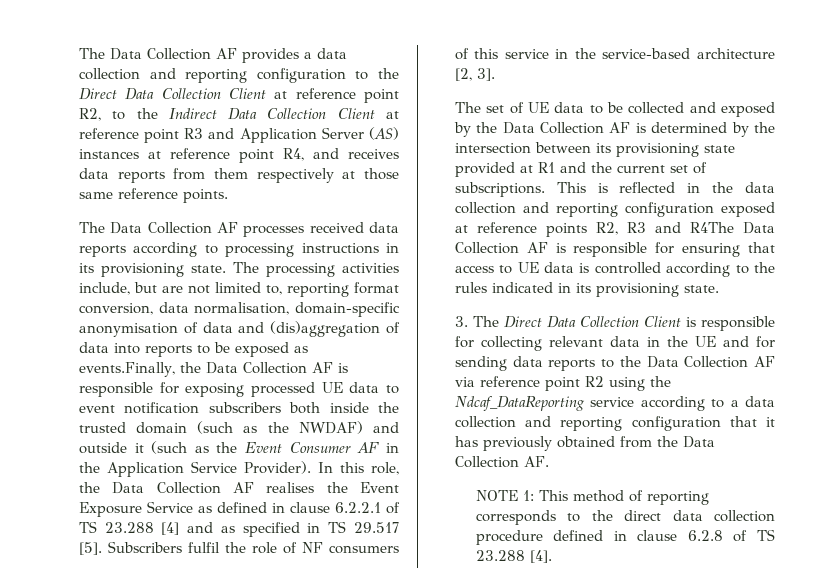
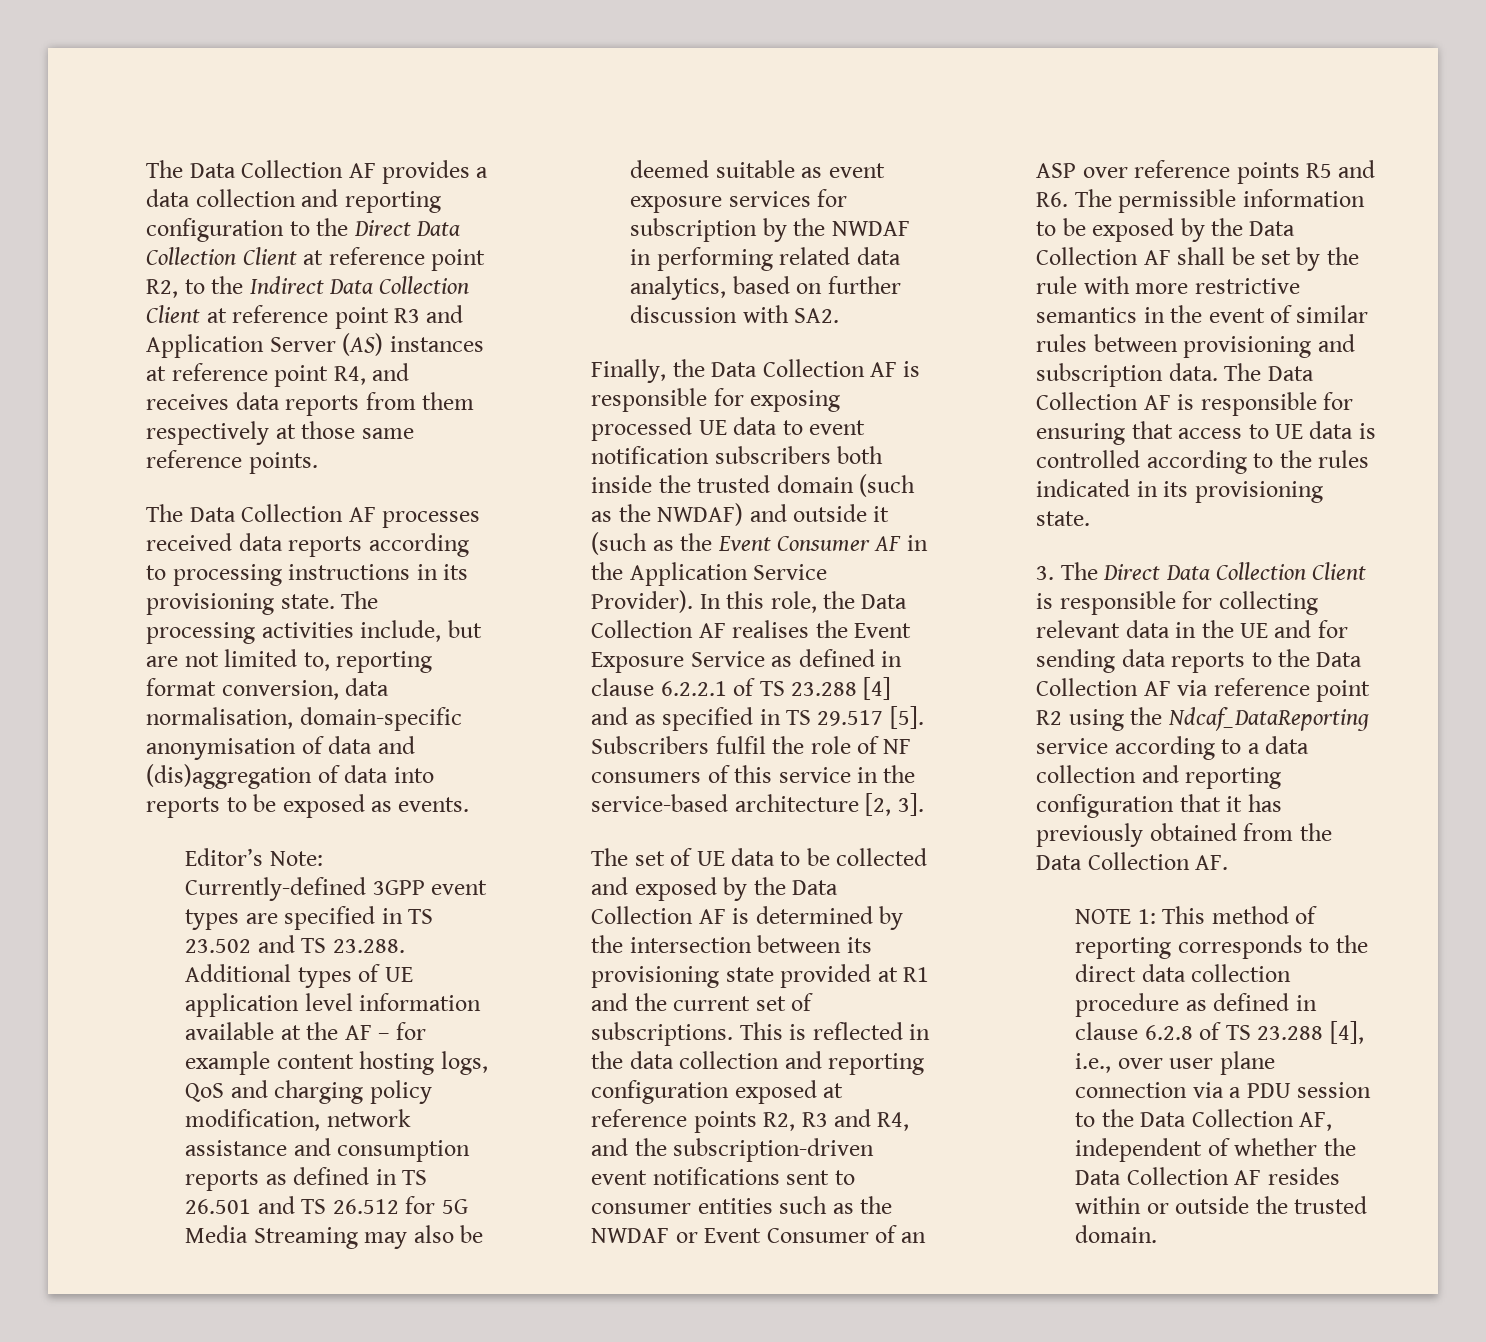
[78,362,175,377] events.Finally, -> [398,797,470,812] [185,848,323,866] [185,877,488,901] [185,906,434,930] [185,935,405,953] [185,964,413,988] [185,993,482,1017] [185,1022,426,1040] [185,1051,488,1075] [185,1080,432,1104] [185,1109,411,1131] [185,1138,471,1162] [185,1167,428,1191] [185,1196,468,1214] [185,1225,484,1249] [630,160,885,178] [630,189,848,213] [630,218,910,242] [630,247,901,271] [630,276,901,300] [630,305,840,323] [591,359,667,383] events. // Editor’s Note: Currently-defined 3GPP event types are specified in TS 23.502 and TS 23.288. Additional types of UE application level information available at the AF – for example content hosting logs, QoS and charging policy modification, network assistance and consumption reports as defined in TS 26.501 and TS 26.512 for 5G Media Streaming may also be deemed suitable as event exposure services for subscription by the NWDAF in performing related data analytics, based on further discussion with SA2. // Finally,
[689,222,734,233] R4The -> [877,1112,910,1131] [591,1138,875,1162] [591,1167,855,1185] [591,1196,893,1214] [591,1225,927,1243] [1036,160,1376,184] [1036,189,1365,213] [1036,218,1296,242] [1036,247,1359,271] [1036,276,1300,294] [1036,305,1369,323] [1036,334,1355,358] [1036,363,1262,387] R4, and the subscription-driven event notifications sent to consumer entities such as the NWDAF or Event Consumer of an ASP over reference points R5 and R6. The permissible information to be exposed by the Data Collection AF shall be set by the rule with more restrictive semantics in the event of similar rules between provisioning and subscription data. The
(543, 537) none -> [1185,1000,1207,1011] as
[529,550,552,563] [4]. -> [1329,1021,1364,1044] [1075,1051,1275,1075] [1075,1082,1372,1098] [1075,1109,1333,1131] [1075,1138,1356,1162] [1075,1167,1340,1185] [1075,1196,1368,1214] [1075,1225,1158,1243] [4], i.e., over user plane connection via a PDU session to the Data Collection AF, independent of whether the Data Collection AF resides within or outside the trusted domain.

